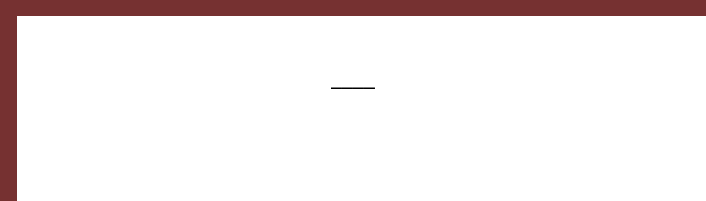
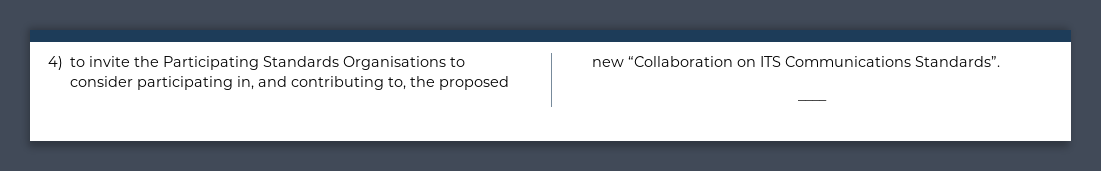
(331, 87) none -> [48,56,466,70] [70,76,510,90] [592,56,1001,67] 4) to invite the Participating Standards Organisations to consider participating in, and contributing to, the proposed new “Collaboration on ITS Communications Standards”. //

